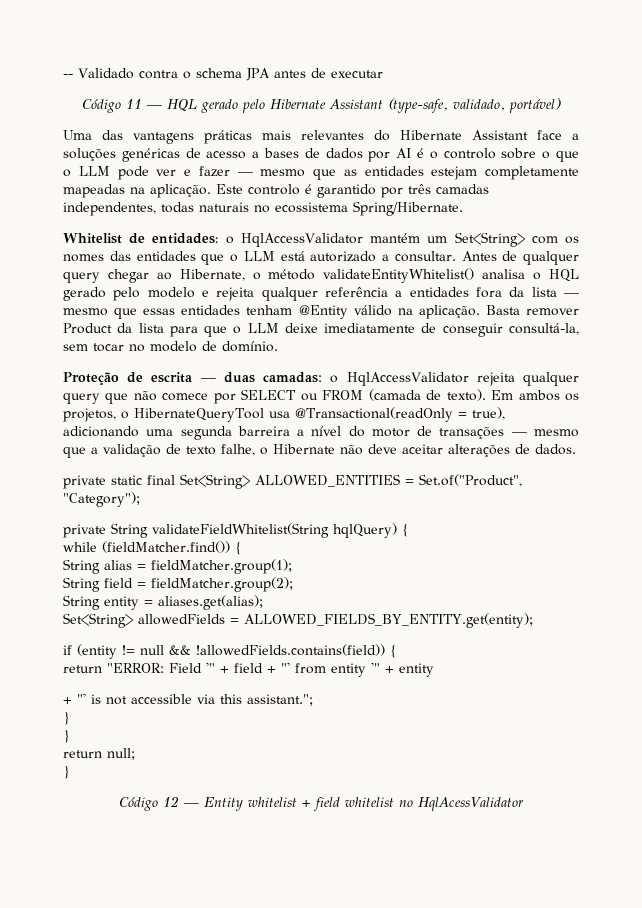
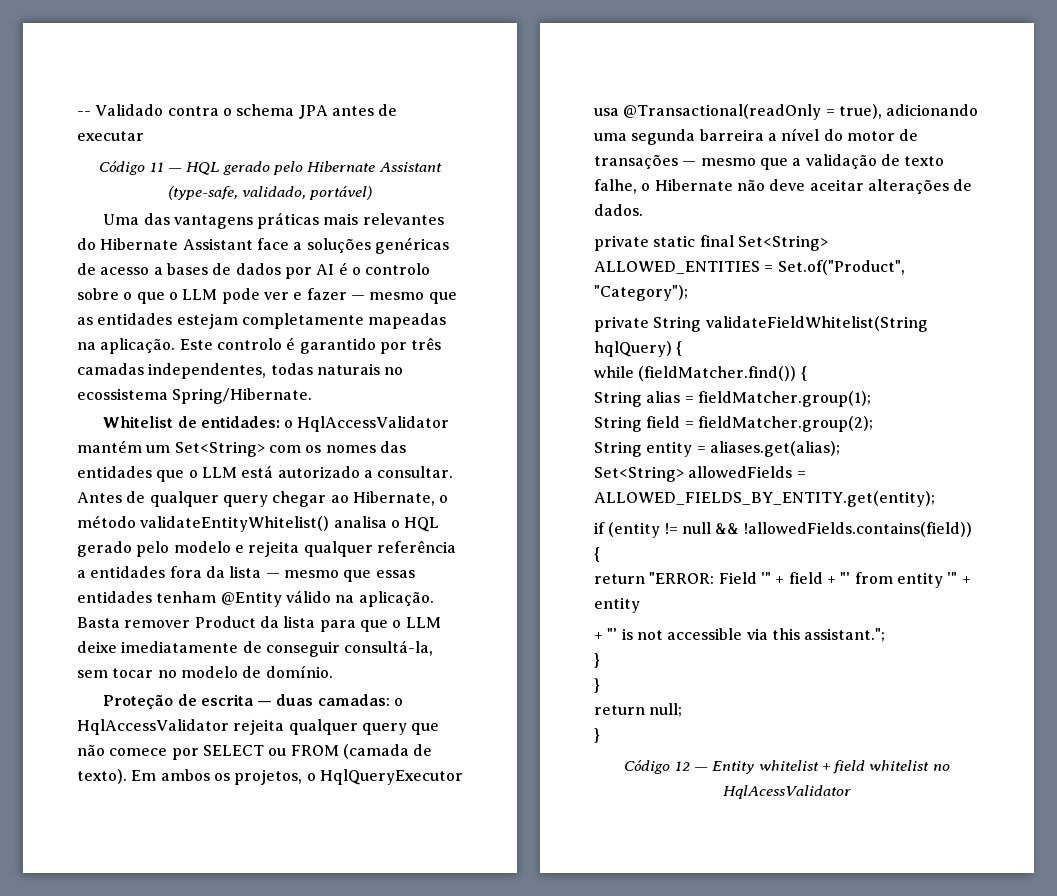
[134,408,264,422] HibernateQueryTool -> [319,769,463,785] HqlQueryExecutor

